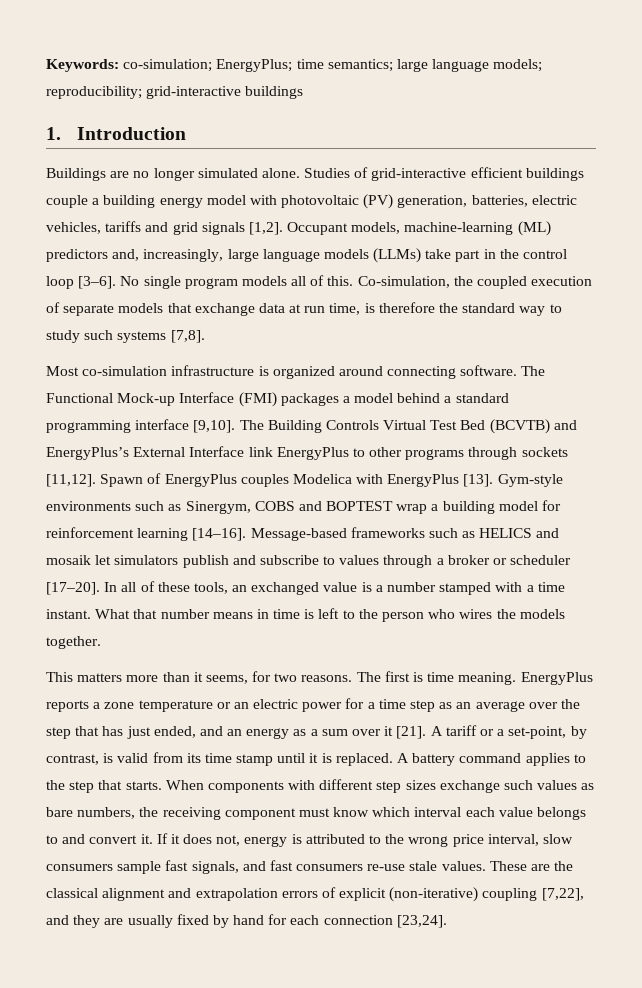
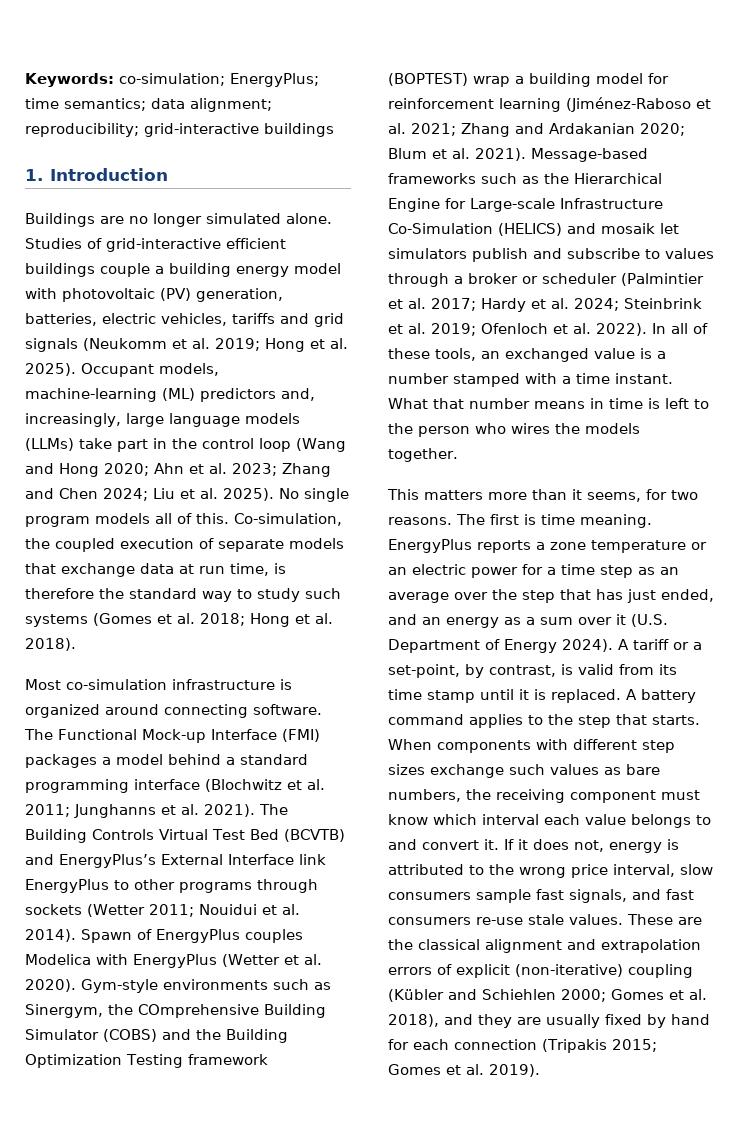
[396,59,543,72] large language models; -> [151,98,272,112] data alignment;
[248,222,283,235] [1,2]. -> [83,338,348,352] [25,363,76,376] (Neukomm et al. 2019; Hong et al. 2025).
[78,276,117,289] [3–6]. -> [296,438,346,452] [25,463,331,477] [25,488,274,501] (Wang and Hong 2020; Ahn et al. 2023; Zhang and Chen 2024; Liu et al. 2025).
[170,330,205,343] [7,8]. -> [93,613,333,627] [25,638,76,651] (Gomes et al. 2018; Hong et al. 2018).
[193,420,236,433] [9,10]. -> [205,779,325,792] [25,804,255,818] (Blochwitz et al. 2011; Junghanns et al. 2021).
[46,474,96,487] [11,12]. -> [87,904,300,917] [25,929,76,942] (Wetter 2011; Nouidui et al. 2014).
[463,474,494,487] [13]. -> [222,954,322,967] [25,979,76,992] (Wetter et al. 2020).
[254,501,394,511] COBS and BOPTEST -> [108,1004,326,1018] [25,1029,288,1043] [25,1054,268,1068] [388,73,468,86] the COmprehensive Building Simulator (COBS) and the Building Optimization Testing framework (BOPTEST)
[192,527,533,541] [14–16]. Message-based frameworks such as HELICS -> [566,97,711,112] [388,123,685,137] [388,148,648,162] [388,173,662,184] [388,198,663,212] [388,223,562,236] (Jiménez-Raboso et al. 2021; Zhang and Ardakanian 2020; Blum et al. 2021). Message-based frameworks such as the Hierarchical Engine for Large-scale Infrastructure Co-Simulation (HELICS)
[46,582,100,595] [17–20]. -> [621,273,704,286] [388,298,702,312] [388,323,647,336] (Palmintier et al. 2017; Hardy et al. 2024; Steinbrink et al. 2019; Ofenloch et al. 2022).
[396,726,427,739] [21]. -> [631,614,668,627] [388,639,613,653] (U.S. Department of Energy 2024).
[541,888,584,901] [7,22], -> [388,989,707,1002] [388,1014,439,1027] (Kübler and Schiehlen 2000; Gomes et al. 2018),
[396,915,447,928] [23,24]. -> [542,1039,657,1053] [388,1064,540,1077] (Tripakis 2015; Gomes et al. 2019).

